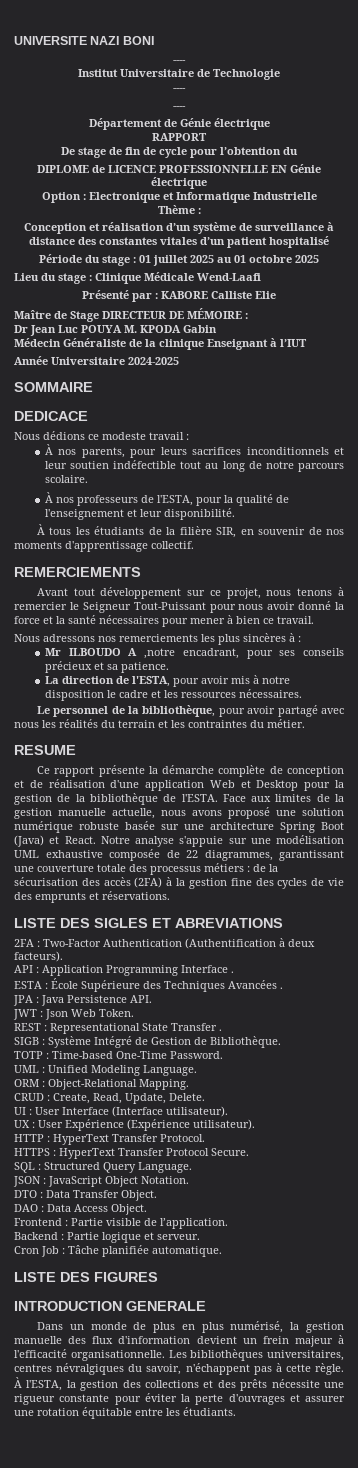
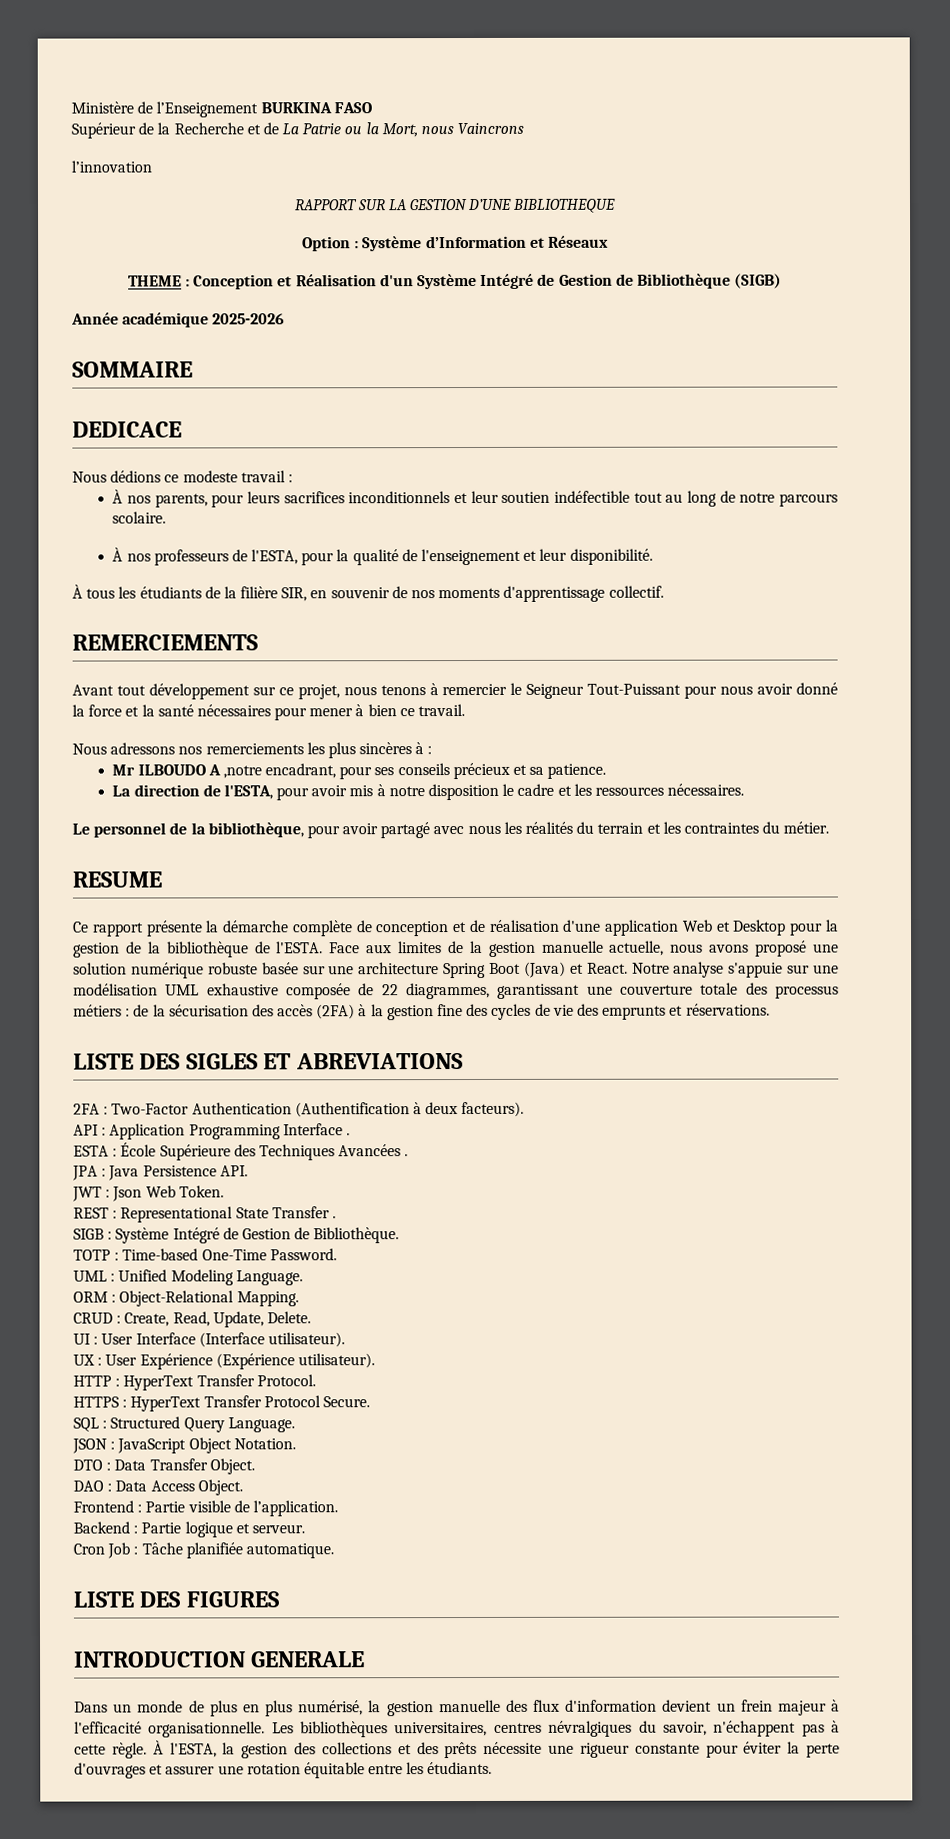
[14,36,154,45] [173,60,186,63] [78,69,280,80] [173,88,186,91] [173,106,186,109] [88,118,270,130] [152,133,207,141] [61,147,298,158] [37,164,321,173] [151,177,207,189] [41,192,317,203] [157,205,201,214] UNIVERSITE NAZI BONI // ---- // Institut Universitaire de Technologie // ---- // ---- // Département de Génie électrique // RAPPORT // De stage de fin de cycle pour l’obtention du // DIPLOME de LICENCE PROFESSIONNELLE EN Génie électrique // Option : Electronique et Informatique Industrielle // Thème : // -> [71,101,372,118] [71,122,525,139] [71,160,152,173] [293,198,617,213] [302,235,609,252] [127,275,191,287] Ministère de l’Enseignement BURKINA FASO // Supérieur de la Recherche et de La Patrie ou la Mort, nous Vaincrons // l’innovation // RAPPORT SUR LA GESTION D’UNE BIBLIOTHEQUE // Option : Système d’Information et Réseaux // THEME :
[102,222,334,234] [29,236,329,248] [39,254,319,266] [14,272,261,284] [82,290,276,302] [14,308,248,322] [14,325,217,336] [14,338,307,350] réalisation d’un système de surveillance à distance des constantes vitales d’un patient hospitalisé // Période du stage : 01 juillet 2025 au 01 octobre 2025 // Lieu du stage : Clinique Médicale Wend-Laafi // Présenté par : KABORE Calliste Elie // Maître de Stage DIRECTEUR DE MÉMOIRE : // Dr Jean Luc POUYA M. KPODA Gabin // Médecin Généraliste de la clinique Enseignant à l’IUT -> [295,273,783,290] Réalisation d'un Système Intégré de Gestion de Bibliothèque (SIGB)
[51,357,179,365] Universitaire 2024-2025 -> [122,312,286,328] académique 2025-2026

